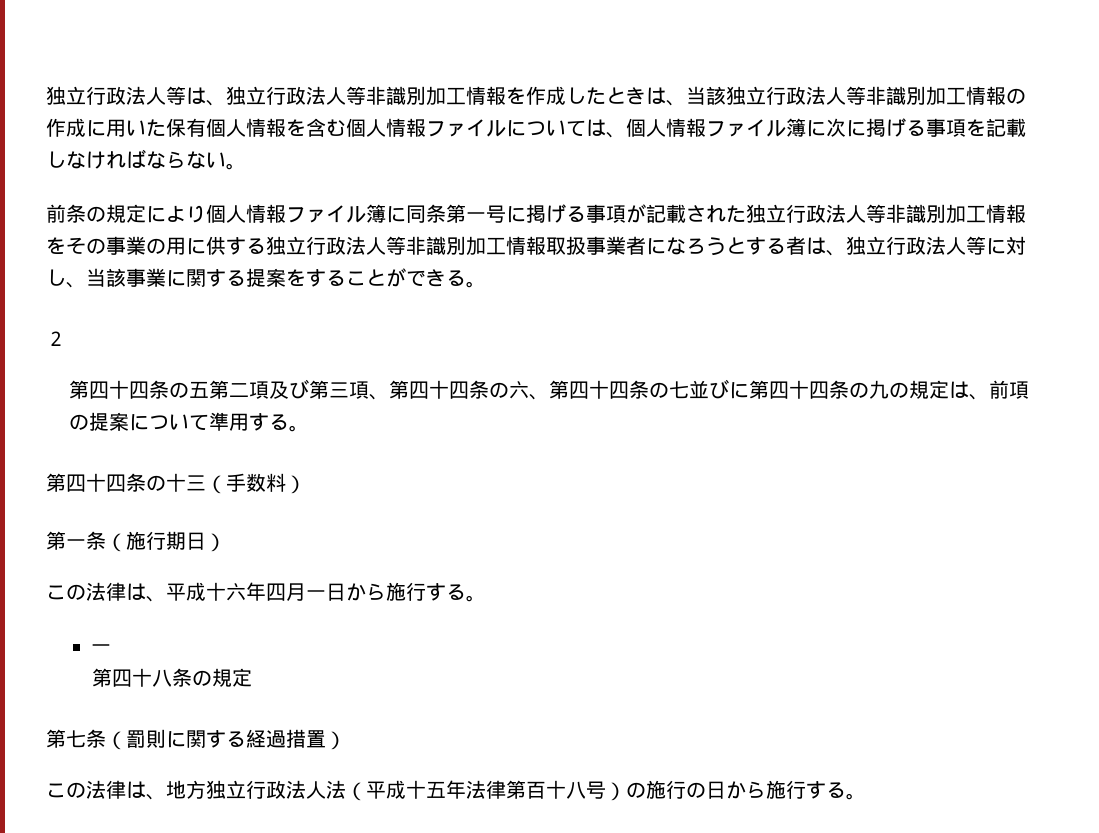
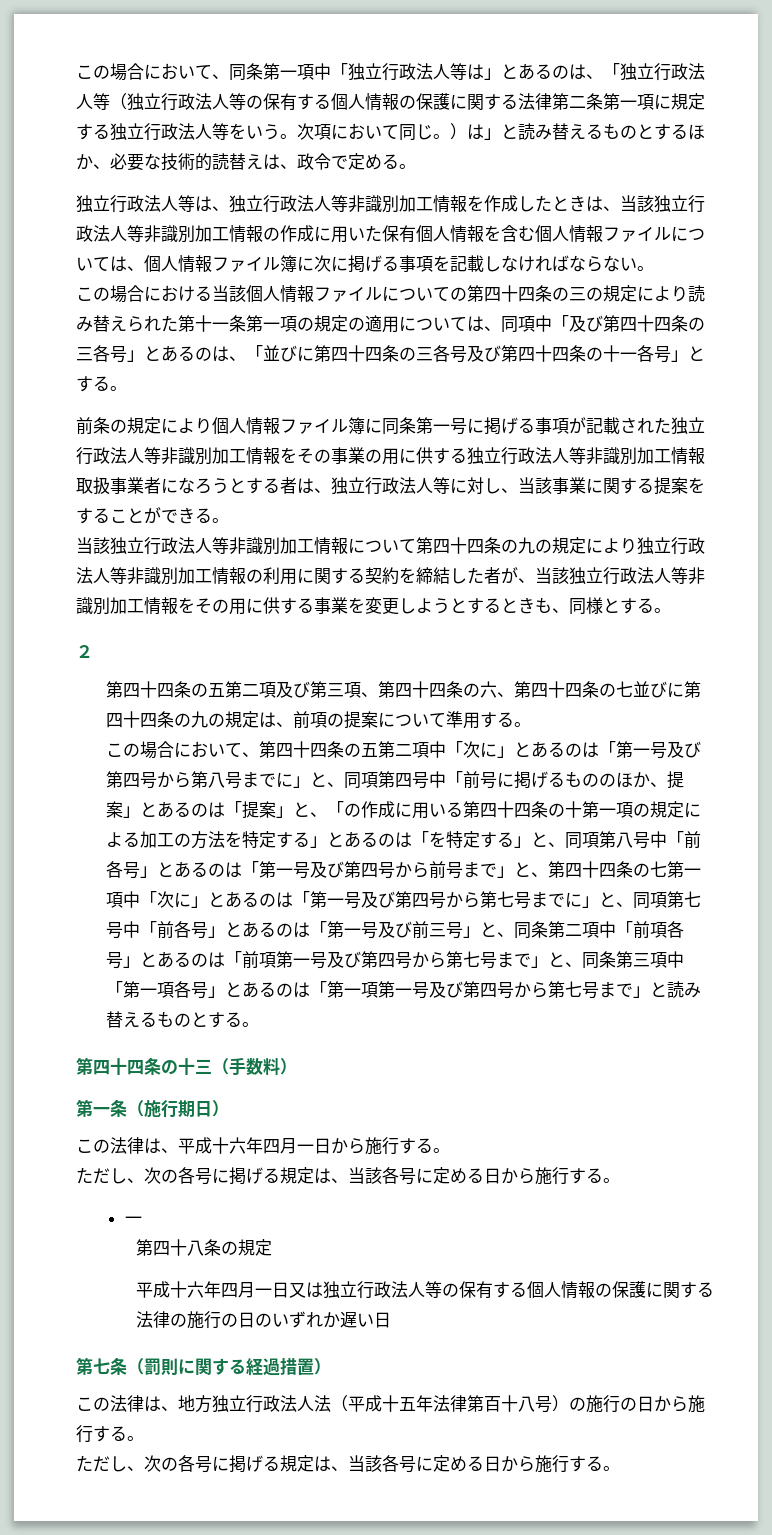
(46, 95) none -> [76,63,705,81] [76,93,705,111] [76,123,705,141] [76,153,416,171] この場合において、同条第一項中「独立行政法人等は」とあるのは、「独立行政法人等（独立行政法人等の保有する個人情報の保護に関する法律第二条第一項に規定する独立行政法人等をいう。次項において同じ。）は」と読み替えるものとするほか、必要な技術的読替えは、政令で定める。 //
(246, 166) none -> [76,285,705,303] [76,315,705,333] [76,345,705,363] [76,376,127,392] // この場合における当該個人情報ファイルについての第四十四条の三の規定により読み替えられた第十一条第一項の規定の適用については、同項中「及び第四十四条の三各号」とあるのは、「並びに第四十四条の三各号及び第四十四条の十一各号」とする。
(486, 284) none -> [76,537,705,555] [76,567,705,585] [76,597,671,615] // 当該独立行政法人等非識別加工情報について第四十四条の九の規定により独立行政法人等非識別加工情報の利用に関する契約を締結した者が、当該独立行政法人等非識別加工情報をその用に供する事業を変更しようとするときも、同様とする。
(310, 428) none -> [105,741,701,759] [105,771,684,789] [105,801,701,819] [105,831,701,849] [105,861,701,879] [105,891,701,909] [105,921,684,939] [105,951,684,969] [105,981,701,999] [105,1011,259,1028] // この場合において、第四十四条の五第二項中「次に」とあるのは「第一号及び第四号から第八号までに」と、同項第四号中「前号に掲げるもののほか、提案」とあるのは「提案」と、「の作成に用いる第四十四条の十第一項の規定による加工の方法を特定する」とあるのは「を特定する」と、同項第八号中「前各号」とあるのは「第一号及び第四号から前号まで」と、第四十四条の七第一項中「次に」とあるのは「第一号及び第四号から第七号までに」と、同項第七号中「前各号」とあるのは「第一号及び前三号」と、同条第二項中「前項各号」とあるのは「前項第一号及び第四号から第七号まで」と、同条第三項中「第一項各号」とあるのは「第一項第一号及び第四号から第七号まで」と読み替えるものとする。
(486, 598) none -> [76,1167,620,1185] // ただし、次の各号に掲げる規定は、当該各号に定める日から施行する。
(253, 677) none -> [135,1281,714,1299] [135,1311,391,1329] // 平成十六年四月一日又は独立行政法人等の保有する個人情報の保護に関する法律の施行の日のいずれか遅い日
(866, 796) none -> [76,1455,620,1473] // ただし、次の各号に掲げる規定は、当該各号に定める日から施行する。

